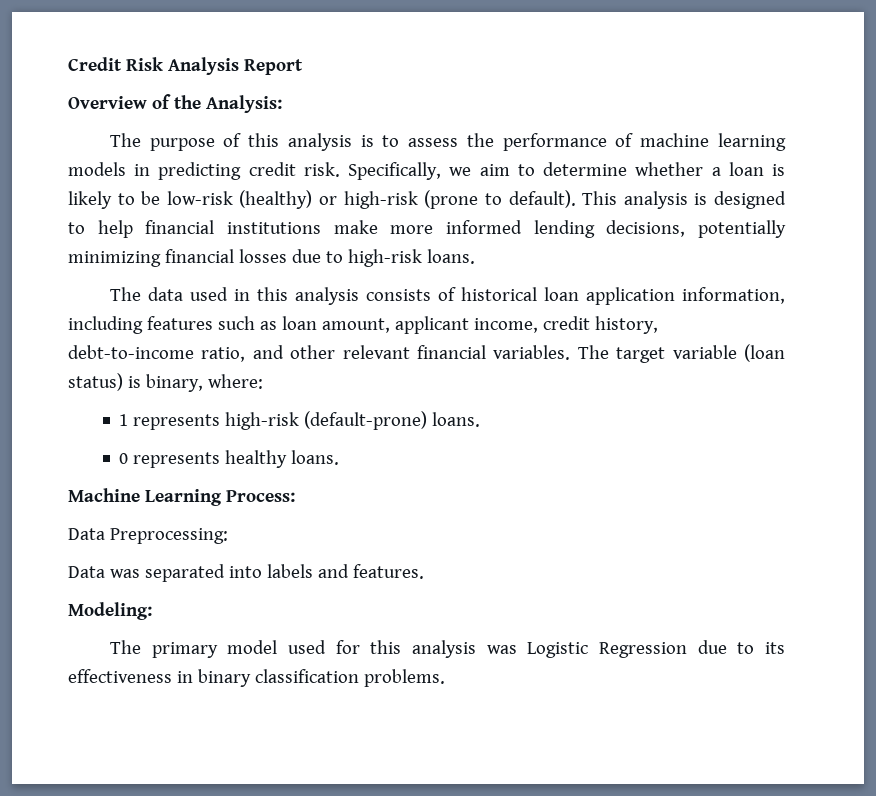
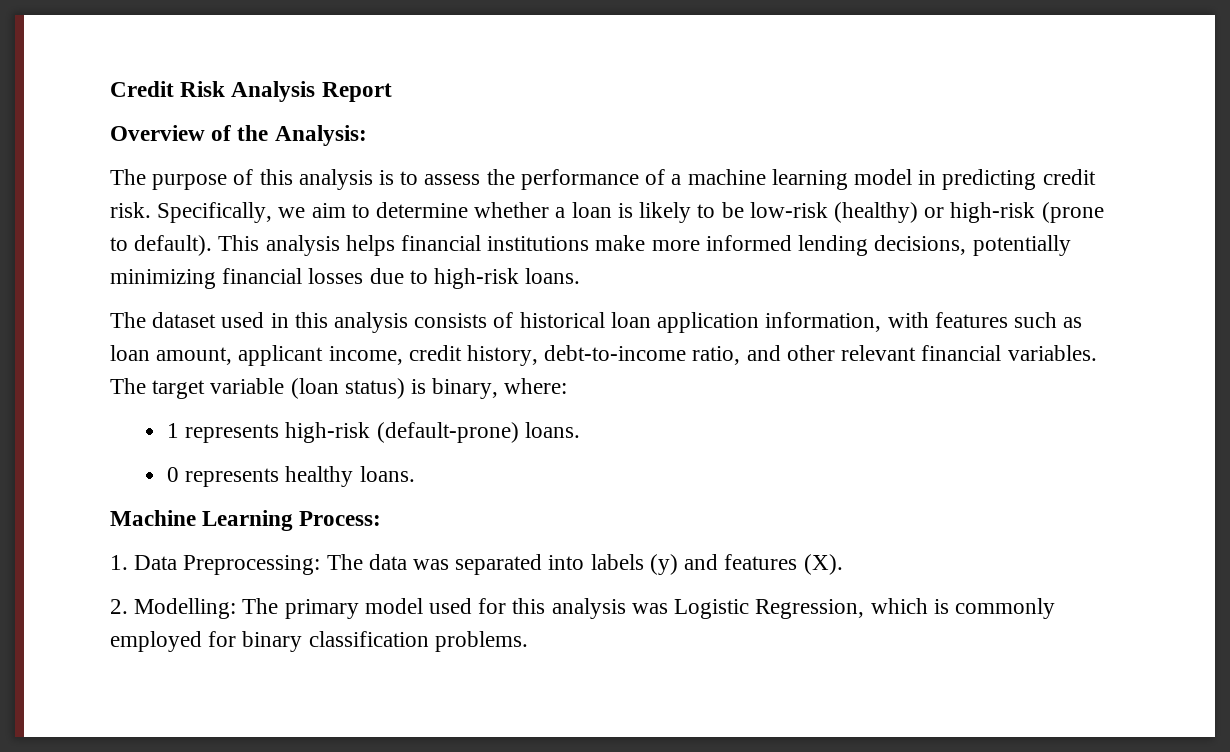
(634, 140) none -> [671,174,682,185] a
[68,162,126,176] models -> [853,169,912,185] model
[694,191,786,209] [68,220,133,238] is designed to help -> [345,235,395,256] helps
[147,287,183,301] data -> [152,312,217,328] dataset
[68,316,143,334] including -> [887,312,929,328] with
(295, 496) none -> [110,555,128,570] 1.
[68,566,105,578] // Data -> [326,554,407,570] The data
[317,564,424,579] [68,602,152,620] and features. // Modeling: // -> [649,554,843,575] [110,598,237,619] (y) and features (X). // 2. Modelling:
[598,640,786,658] [68,669,193,683] Regression due to its effectiveness in -> [755,598,1055,619] [110,631,237,652] Regression, which is commonly employed for

